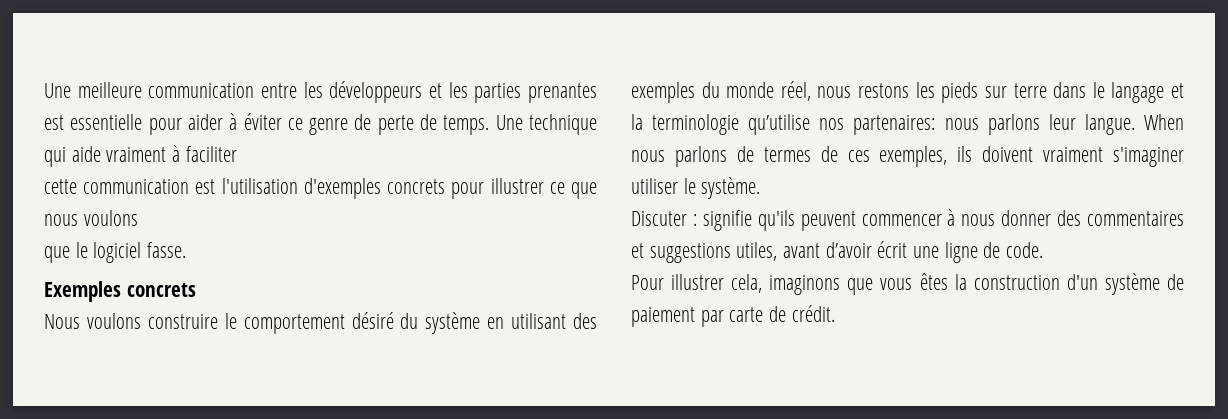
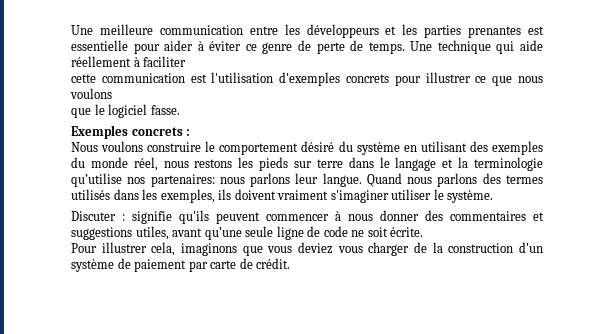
[106,147,167,162] vraiment -> [71,56,131,67] réellement
(196, 290) none -> [186,129,191,136] :
[1144,114,1184,130] [631,146,870,167] When nous parlons de termes de ces -> [366,173,543,187] [71,189,158,200] Quand nous parlons des termes utilisés dans les
[825,241,1044,263] d’avoir écrit une ligne de code. -> [204,226,424,240] qu’une seule ligne de code ne soit écrite.
[919,273,948,290] êtes -> [298,242,428,256] deviez vous charger de

